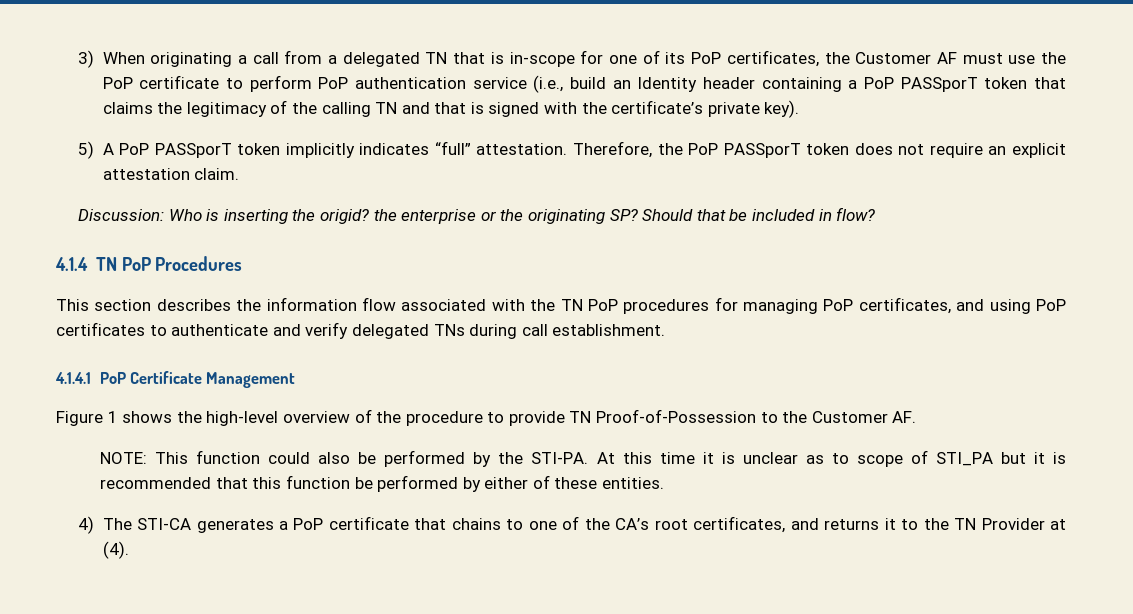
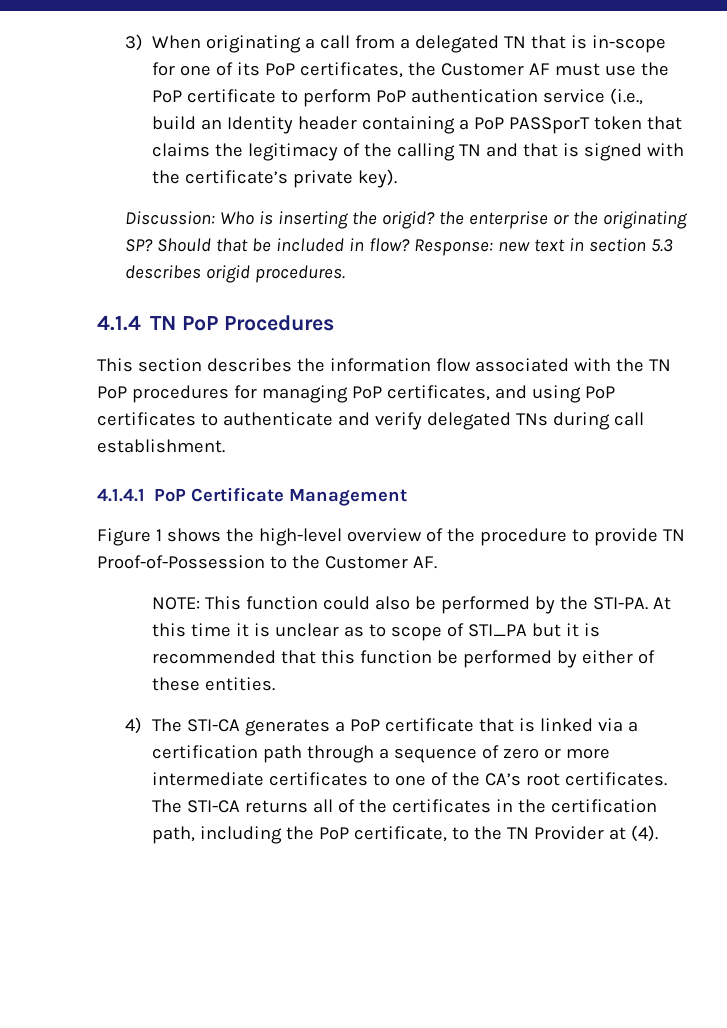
[78,141,1066,159] [102,168,240,180] // 5) A PoP PASSporT token implicitly indicates “full” attestation. Therefore, the PoP PASSporT token does not require an explicit attestation claim. -> (398, 178) none
(876, 214) none -> [413,238,673,256] [124,265,345,283] Response: new text in section 5.3 describes origid procedures.
[451,518,501,530] chains -> [519,718,639,732] [152,745,611,763] [152,772,369,786] is linked via a certification path through a sequence of zero or more intermediate certificates
[693,516,896,533] certificates, and returns it -> [565,772,668,786] [152,799,658,813] [152,826,448,844] certificates. The STI-CA returns all of the certificates in the certification path, including the PoP certificate,

